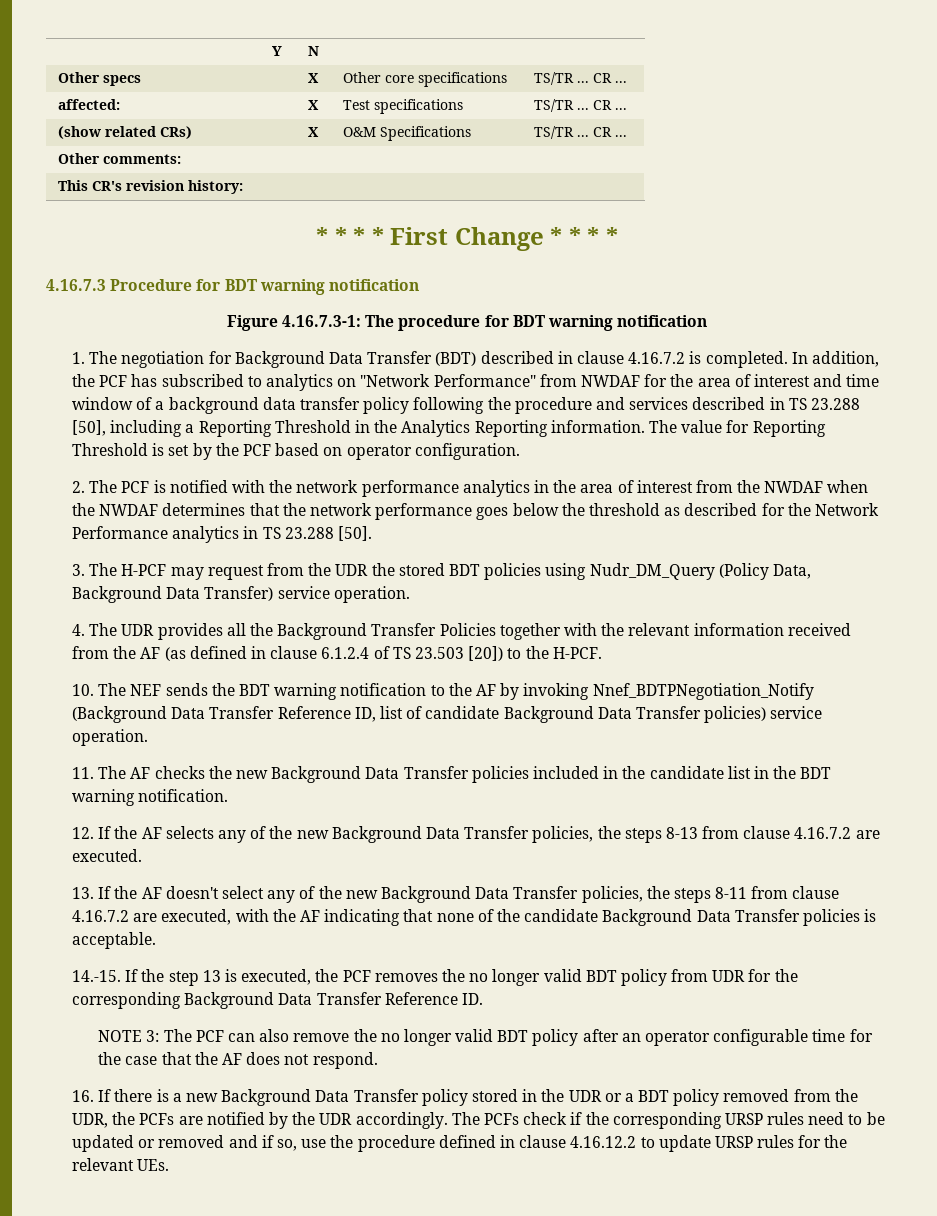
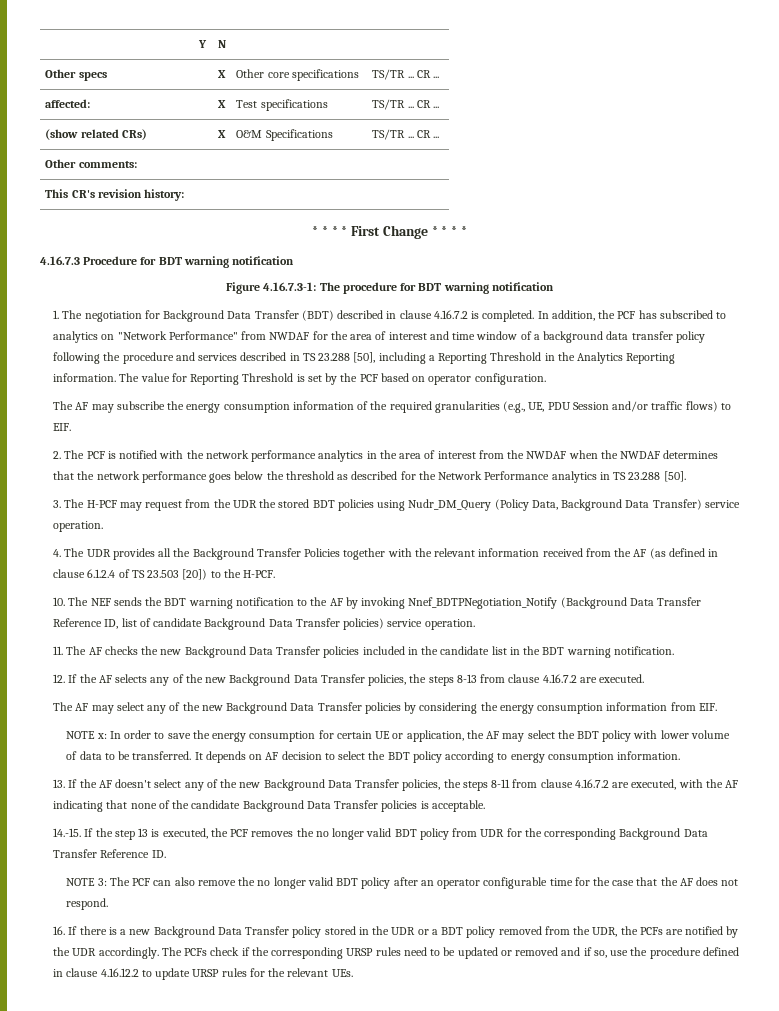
(520, 451) none -> [53,401,731,413] [53,423,72,431] // The AF may subscribe the energy consumption information of the required granularities (e.g., UE, PDU Session and/or traffic flows) to EIF.
(143, 855) none -> [53,702,717,714] [66,730,730,742] [66,751,680,763] // The AF may select any of the new Background Data Transfer policies by considering the energy consumption information from EIF. // NOTE x: In order to save the energy consumption for certain UE or application, the AF may select the BDT policy with lower volume of data to be transferred. It depends on AF decision to select the BDT policy according to energy consumption information.

